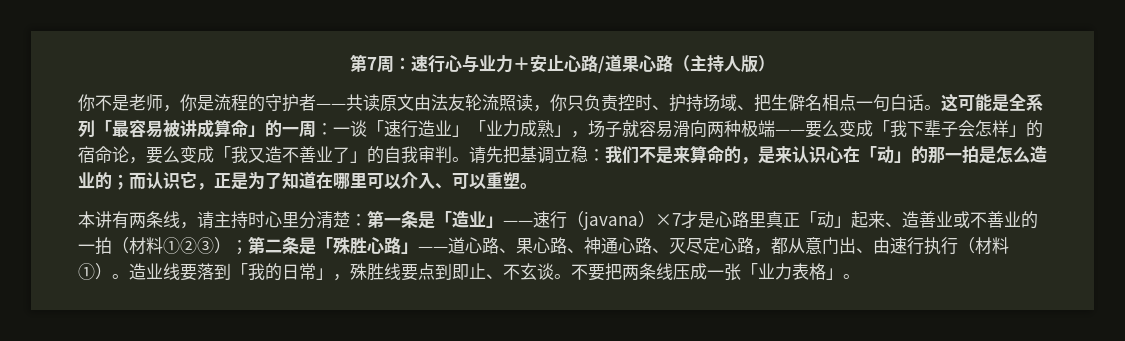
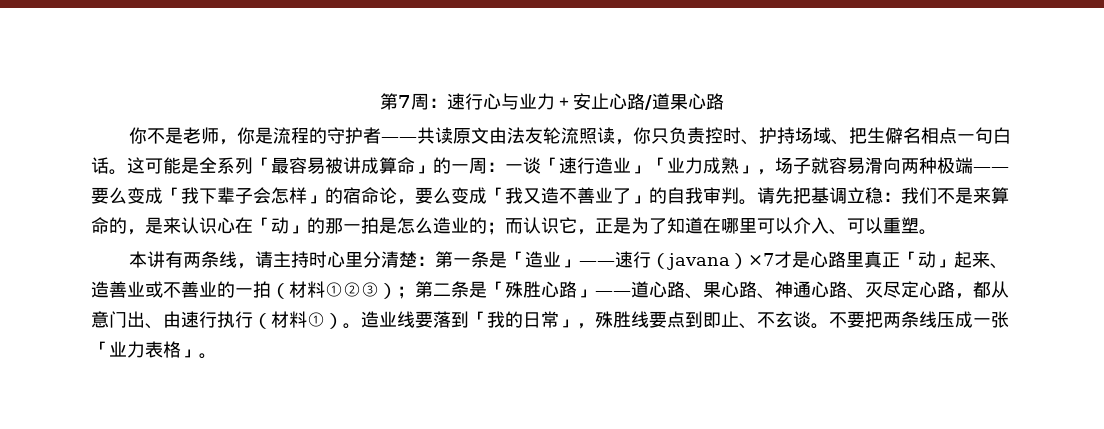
[673,55,775,73] （主持人版） -> (724, 101) none

